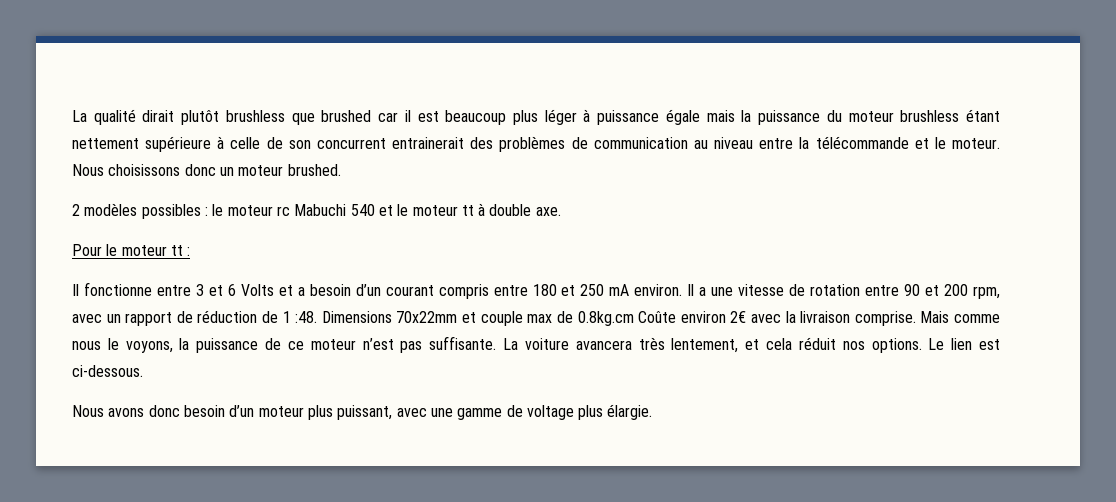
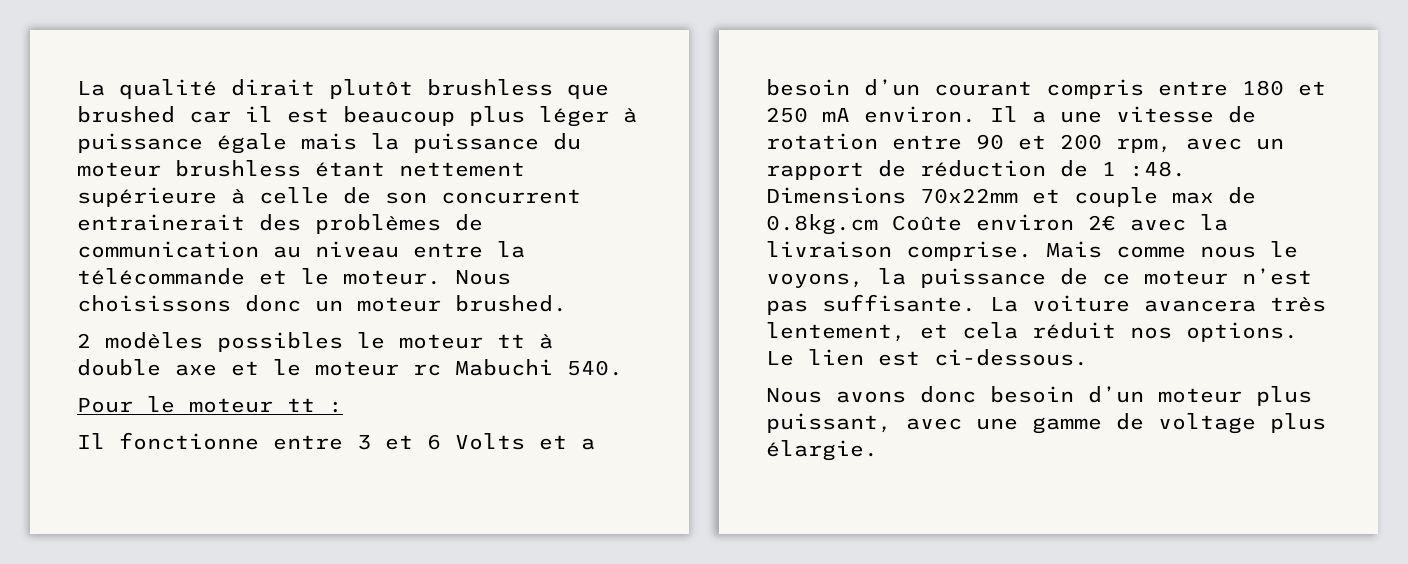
[204,204,393,216] : le moteur rc Mabuchi 540 et -> (343, 342) none
[535,207,561,216] axe. -> [175,359,623,376] axe et le moteur rc Mabuchi 540.

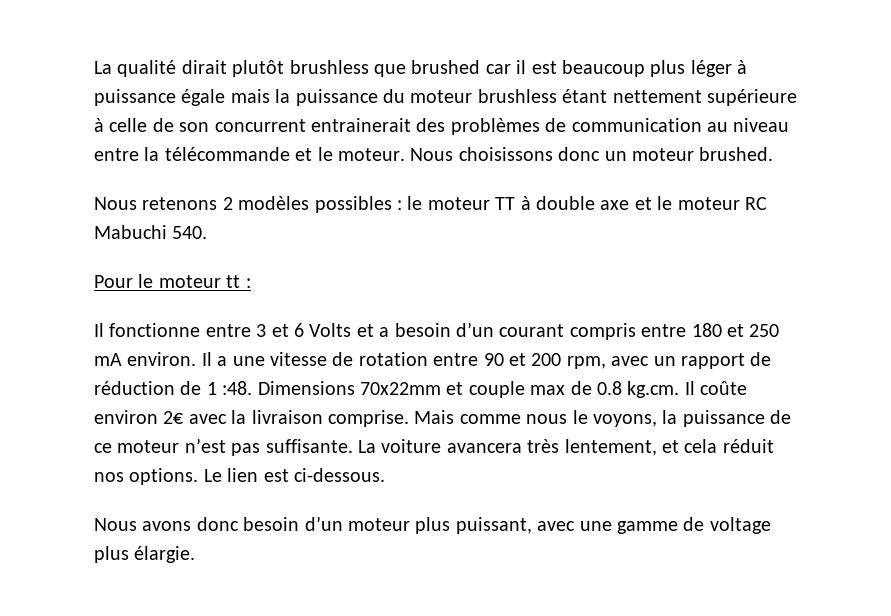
(567, 303) none -> [94,197,218,210] Nous retenons
[357,332,525,349] le moteur tt -> [397,196,516,210] : le moteur TT
[413,364,441,376] rc -> [744,197,767,210] RC
[766,214,962,235] 0.8kg.cm Coûte -> [596,381,748,398] 0.8 kg.cm. Il coûte

